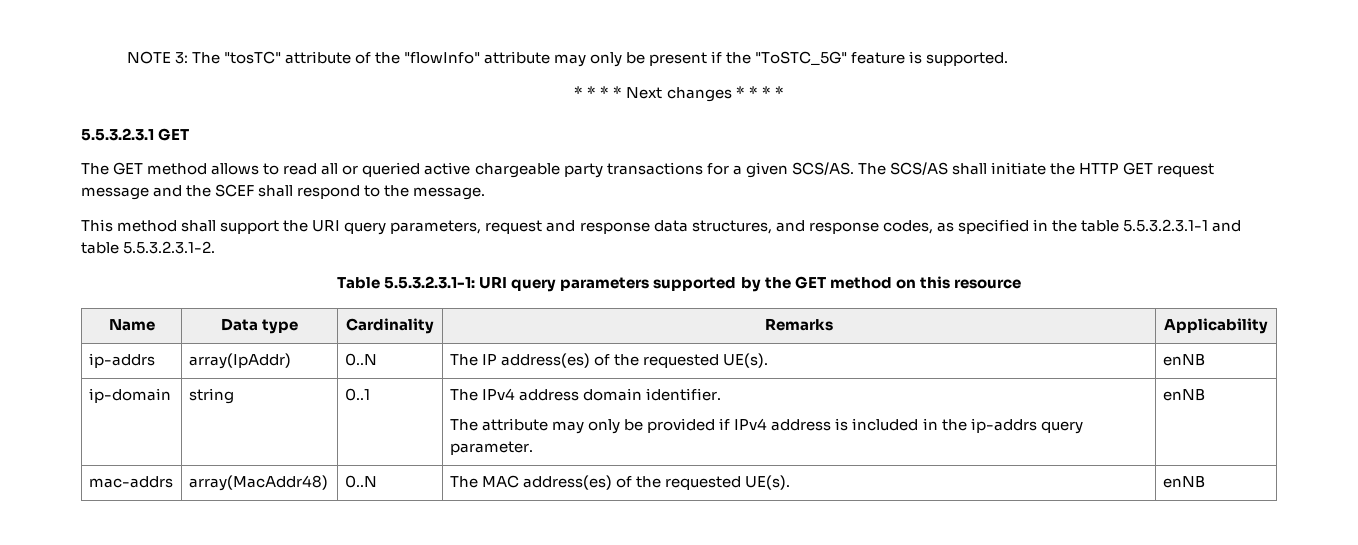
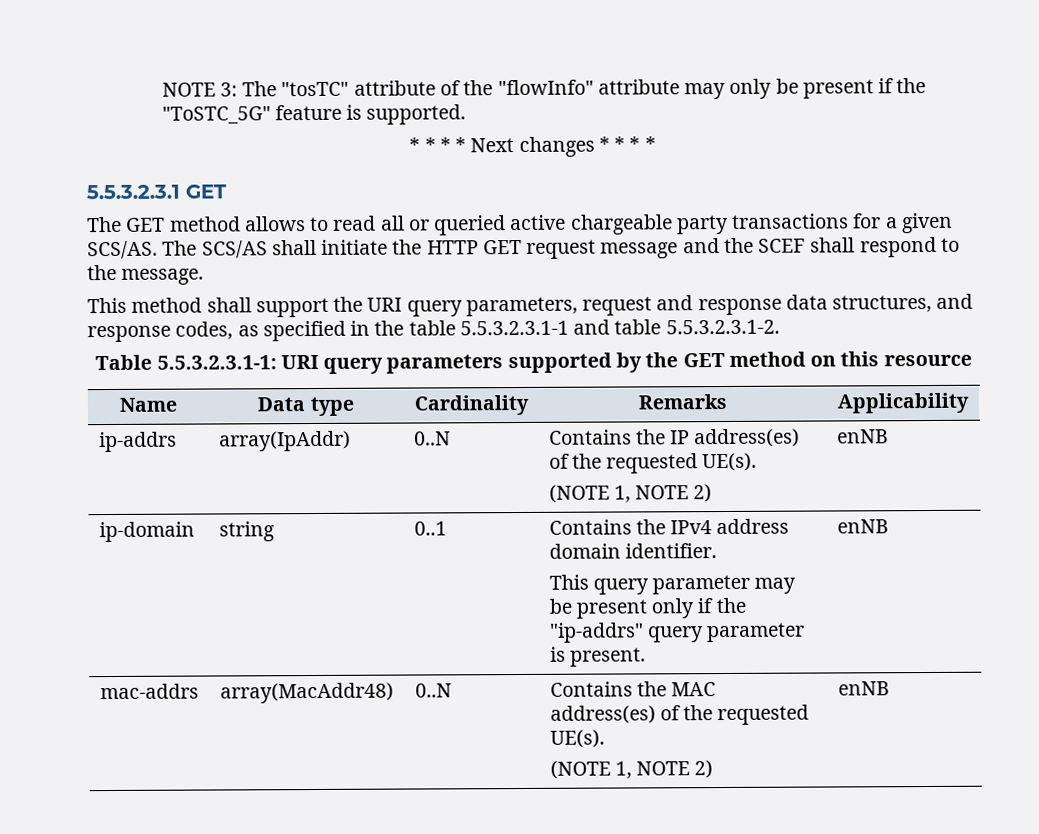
[449,354,478,366] The -> [548,429,666,445] Contains the
(769, 360) none -> [548,484,713,503] // (NOTE 1, NOTE 2)
[449,389,478,401] The -> [548,519,666,535] Contains the
[449,418,1083,434] [449,441,533,455] The attribute may only be provided if IPv4 address is included in the ip-addrs query parameter. -> [548,574,797,595] [548,597,746,619] [549,622,806,643] [549,646,646,667] This query parameter may be present only if the "ip-addrs" query parameter is present.
[449,476,478,488] The -> [549,681,667,697] Contains the
(791, 482) none -> [549,760,714,779] // (NOTE 1, NOTE 2)

